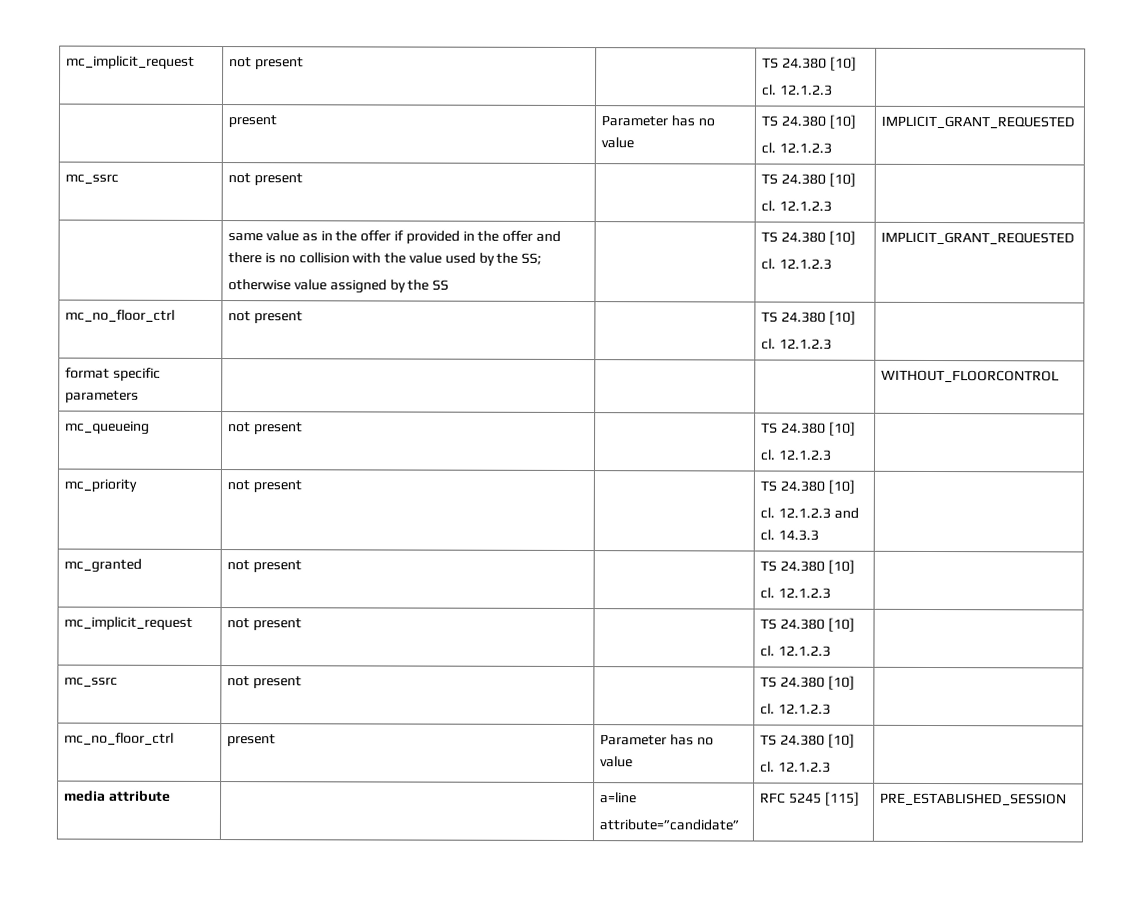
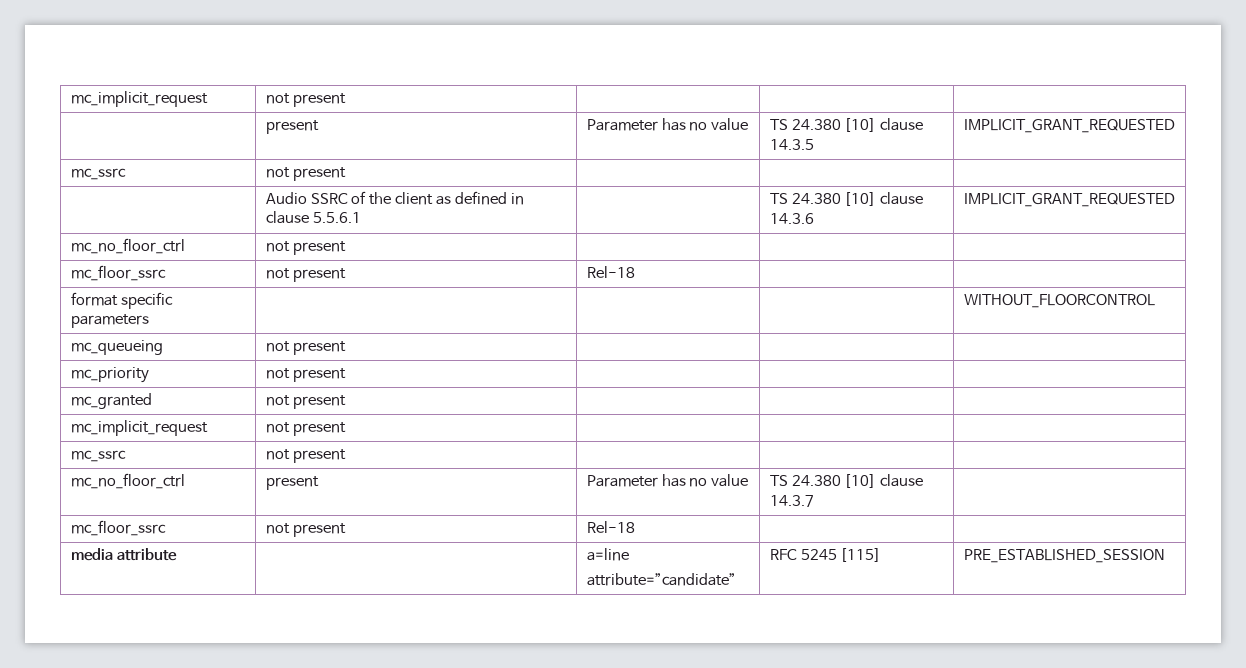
[66,55,196,69] [229,57,305,70] [762,56,857,71] [762,84,834,96] [228,115,278,128] [601,115,715,127] [601,137,635,149] [761,114,856,129] [761,142,833,154] mc_implicit_request | not present | | TS 24.380 [10] // cl. 12.1.2.3 | // | present | Parameter has no value | TS 24.380 [10] // cl. 12.1.2.3 -> [70,91,208,107] [265,93,346,107] [265,120,319,134] [586,118,749,131] [769,118,924,132] [769,139,814,150] mc_implicit_request | not present | | | // | present | Parameter has no value | TS 24.380 [10] clause 14.3.5
[761,172,856,187] [761,200,833,212] [228,230,561,244] [228,252,543,266] [228,279,450,294] [761,230,856,245] [761,258,833,270] TS 24.380 [10] // cl. 12.1.2.3 | // | same value as in the offer if provided in the offer and there is no collision with the value used by the SS; // otherwise value assigned by the SS | | TS 24.380 [10] // cl. 12.1.2.3 -> [265,191,525,205] [265,211,361,224] [769,192,924,206] [769,213,814,224] | // | Audio SSRC of the client as defined in clause 5.5.6.1 | | TS 24.380 [10] clause 14.3.6
[761,310,856,325] [761,338,833,350] TS 24.380 [10] // cl. 12.1.2.3 -> [70,265,166,281] [265,268,346,282] [586,266,635,278] | // mc_floor_ssrc | not present | Rel-18 |
[761,421,856,436] [760,449,833,461] [64,478,138,492] [227,480,303,493] [760,479,855,494] [760,507,859,519] [760,529,820,541] [64,558,143,573] [227,560,303,573] [760,559,855,574] [760,587,832,599] [64,616,194,630] [227,618,303,631] [760,617,855,632] [760,645,832,657] [64,677,119,687] [227,676,303,689] [760,675,855,690] [760,703,832,715] TS 24.380 [10] // cl. 12.1.2.3 | // mc_priority | not present | | TS 24.380 [10] // cl. 12.1.2.3 and cl. 14.3.3 | // mc_granted | not present | | TS 24.380 [10] // cl. 12.1.2.3 | // mc_implicit_request | not present | | TS 24.380 [10] // cl. 12.1.2.3 | // mc_ssrc | not present | | TS 24.380 [10] // cl. 12.1.2.3 -> [70,367,149,383] [265,368,346,382] [70,393,152,409] [265,395,346,409] [70,420,208,436] [265,422,346,436] [70,450,126,462] [265,449,346,463] | // mc_priority | not present | | | // mc_granted | not present | | | // mc_implicit_request | not present | | | // mc_ssrc | not present | |
[760,761,832,773] // cl. 12.1.2.3 -> [880,474,924,487] [769,495,814,507] [70,520,166,536] [265,523,346,537] [586,521,635,533] clause 14.3.7 | // mc_floor_ssrc | not present | Rel-18 |

